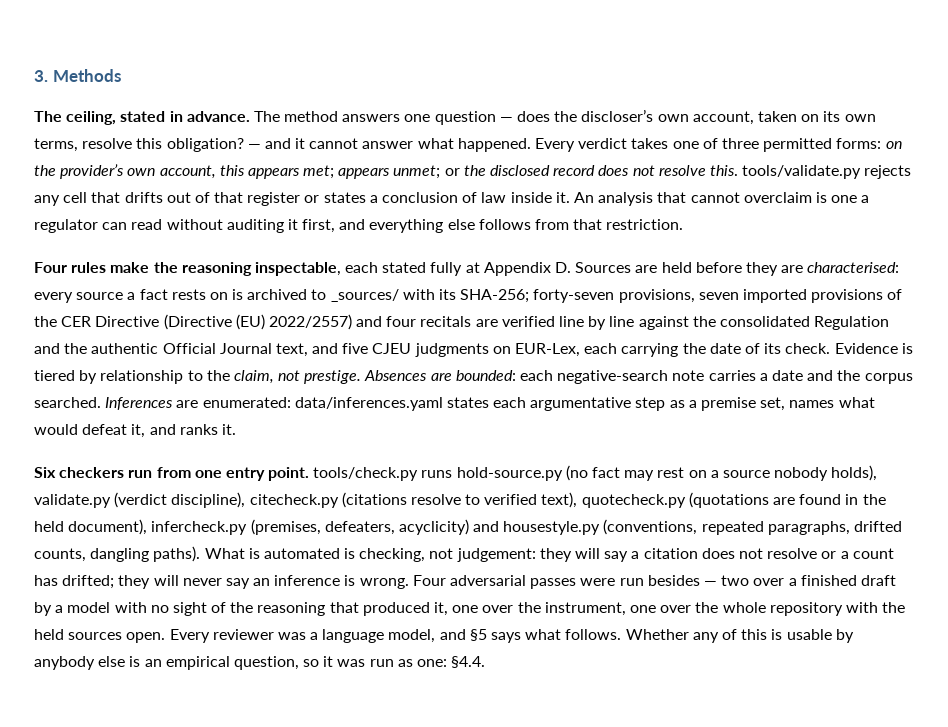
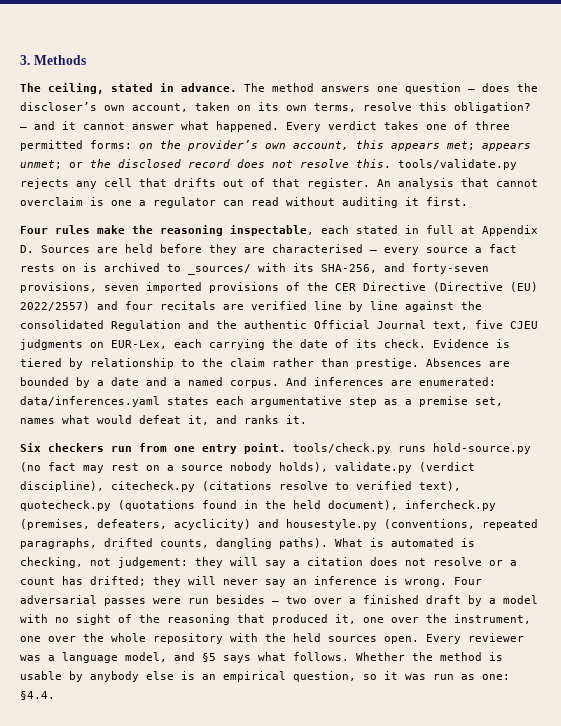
[247,192,570,206] register or states a conclusion of law inside it. -> [307,178,370,189] register.
[302,219,684,233] first, and everything else follows from that restriction. -> [426,197,468,206] first.
[430,262,463,276] fully -> [405,225,454,234] in full
[807,262,900,273] characterised: -> [272,244,377,253] characterised —
[460,289,530,303] SHA-256; -> [321,263,405,273] SHA-256, and
[312,343,339,354] and -> (468, 325) none
[233,370,913,384] [34,397,174,410] claim, not prestige. Absences are bounded: each negative-search note carries a date and the corpus searched. Inferences -> [230,358,510,369] [20,377,384,388] claim rather than prestige. Absences are bounded by a date and a named corpus. And inferences
[773,497,796,505] are -> (195, 505) none
[692,629,768,643] any of this -> [412,652,482,661] the method

